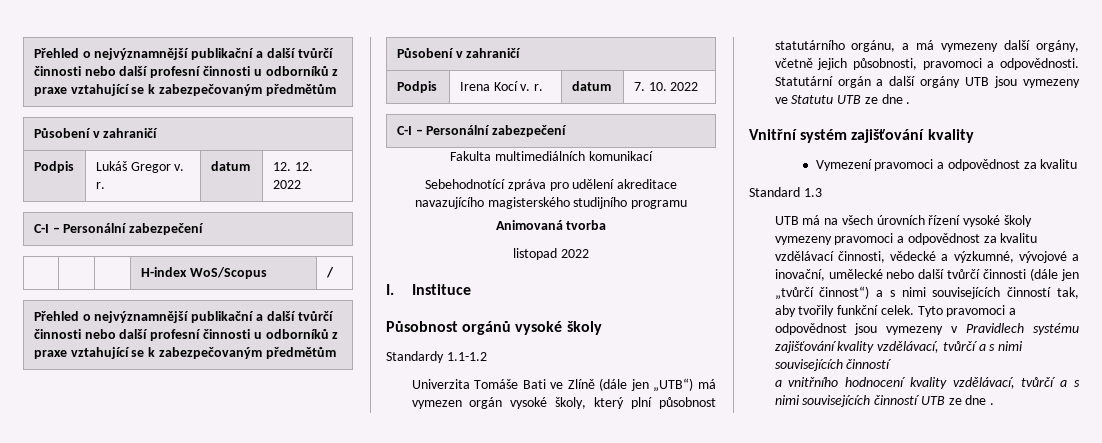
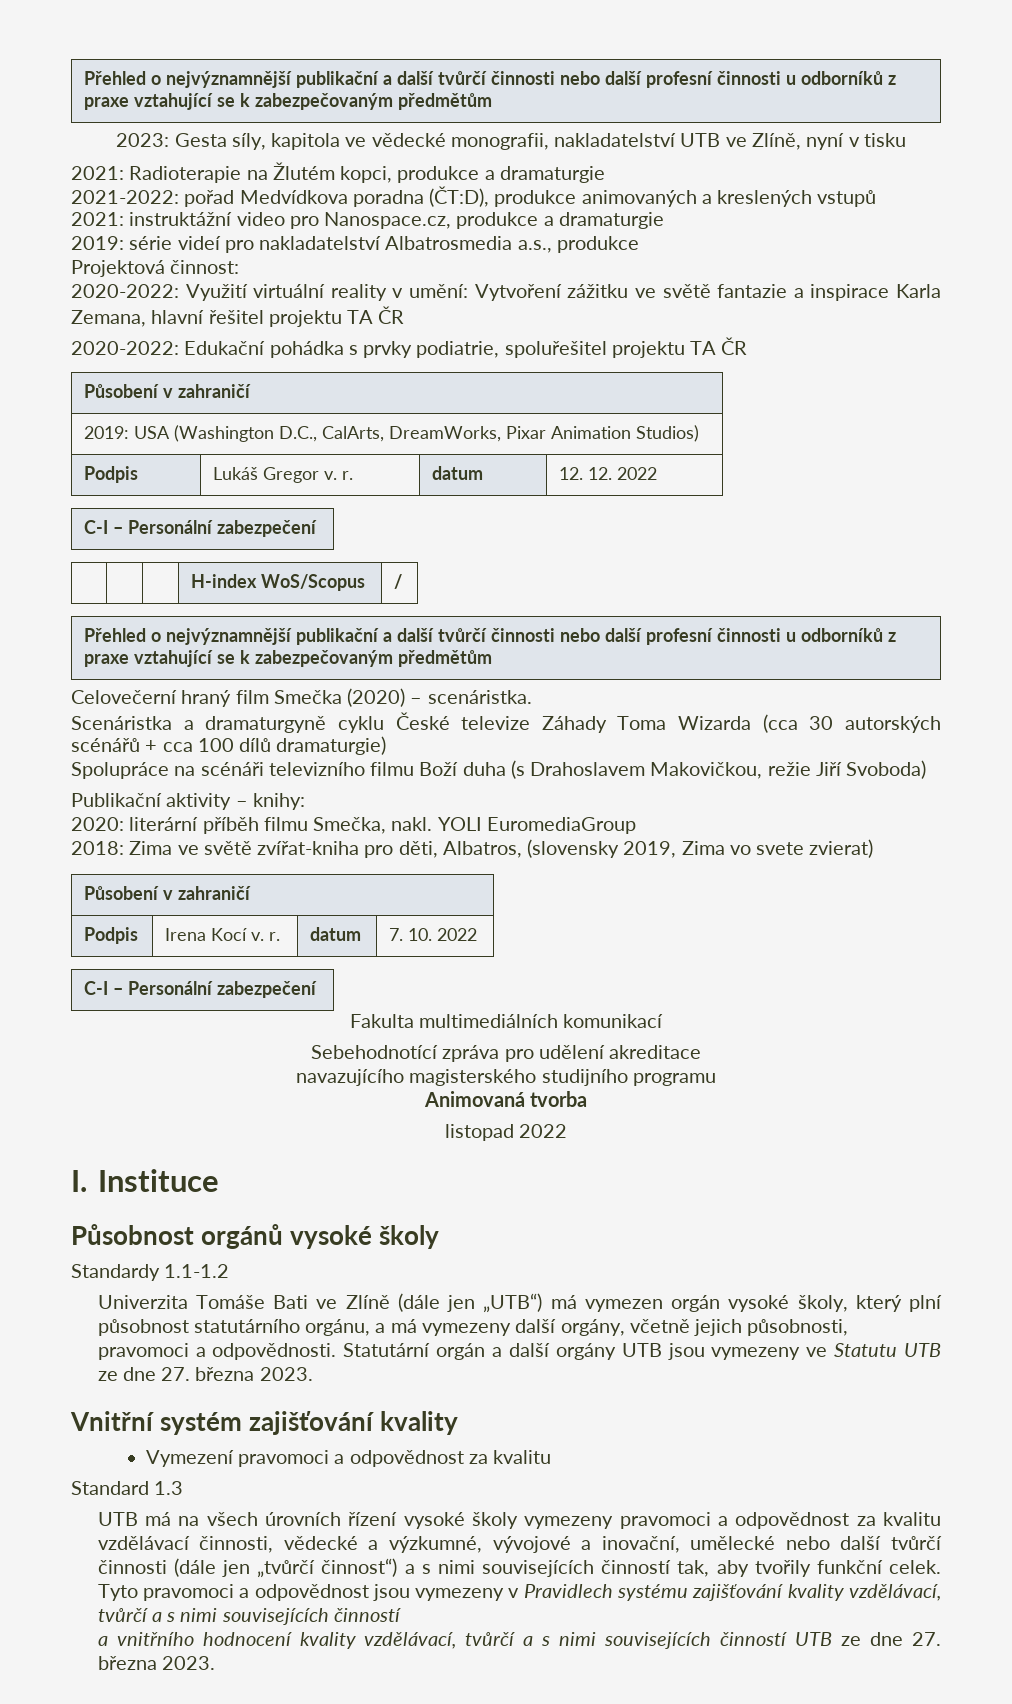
[33,128,159,138] // Působení v zahraničí -> [116,133,906,150] [71,162,605,183] [71,186,877,207] [71,212,664,229] [71,236,639,253] [71,260,240,277] [71,284,941,301] [71,306,405,327] [71,337,748,358] [84,384,252,398] [84,425,700,442] // 2023: Gesta síly, kapitola ve vědecké monografii, nakladatelství UTB ve Zlíně, nyní v tisku // 2021: Radioterapie na Žlutém kopci, produkce a dramaturgie // 2021-2022: pořad Medvídkova poradna (ČT:D), produkce animovaných a kreslených vstupů // 2021: instruktážní video pro Nanospace.cz, produkce a dramaturgie // 2019: série videí pro nakladatelství Albatrosmedia a.s., produkce // Projektová činnost: // 2020-2022: Využití virtuální reality v umění: Vytvoření zážitku ve světě fantazie a inspirace Karla Zemana, hlavní řešitel projektu TA ČR // 2020-2022: Edukační pohádka s prvky podiatrie, spoluřešitel projektu TA ČR // Působení v zahraničí // 2019: USA (Washington D.C., CalArts, DreamWorks, Pixar Animation Studios)
(336, 353) none -> [71,688,532,707] [71,712,941,733] [71,736,387,755] [71,760,927,779] [71,793,305,810] [71,817,636,834] [71,839,874,858] // Celovečerní hraný film Smečka (2020) – scenáristka. // Scenáristka a dramaturgyně cyklu České televize Záhady Toma Wizarda (cca 30 autorských scénářů + cca 100 dílů dramaturgie) // Spolupráce na scénáři televizního filmu Boží duha (s Drahoslavem Makovičkou, režie Jiří Svoboda) // Publikační aktivity – knihy: // 2020: literární příběh filmu Smečka, nakl. YOLI EuromediaGroup // 2018: Zima ve světě zvířat-kniha pro děti, Albatros, (slovensky 2019, Zima vo svete zvierat)
[906,102,911,104] . -> [161,1367,313,1381] 27. března 2023.
[990,403,995,405] . -> [911,1632,941,1646] [97,1656,215,1670] 27. března 2023.

